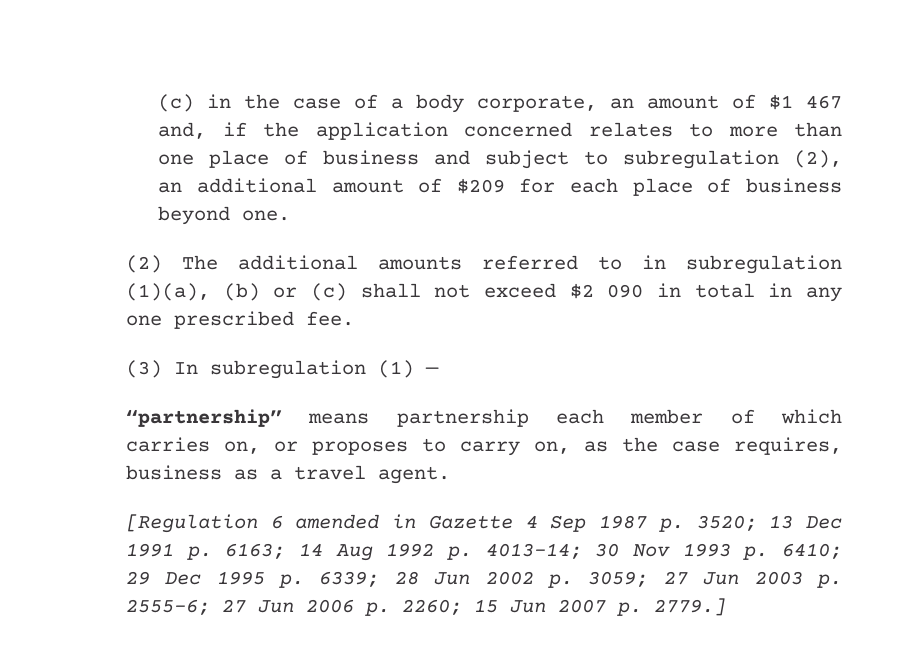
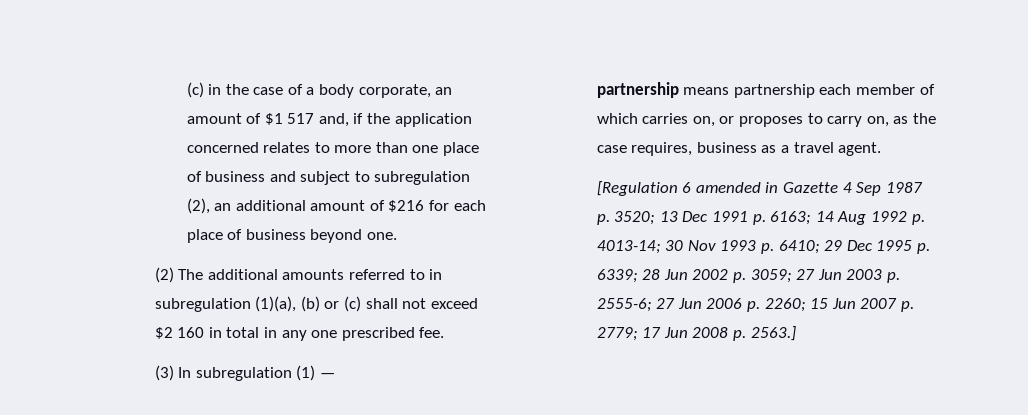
[805,95,842,109] 467 -> [287,113,315,124] 517
[456,178,505,194] $209 -> [388,200,425,212] $216
[607,284,644,298] 090 -> [177,327,205,338] 160
[125,409,282,427] “partnership” -> [596,82,679,98] partnership
[653,598,726,616] 2779.] -> [596,326,796,341] 2779; 17 Jun 2008 p. 2563.]

